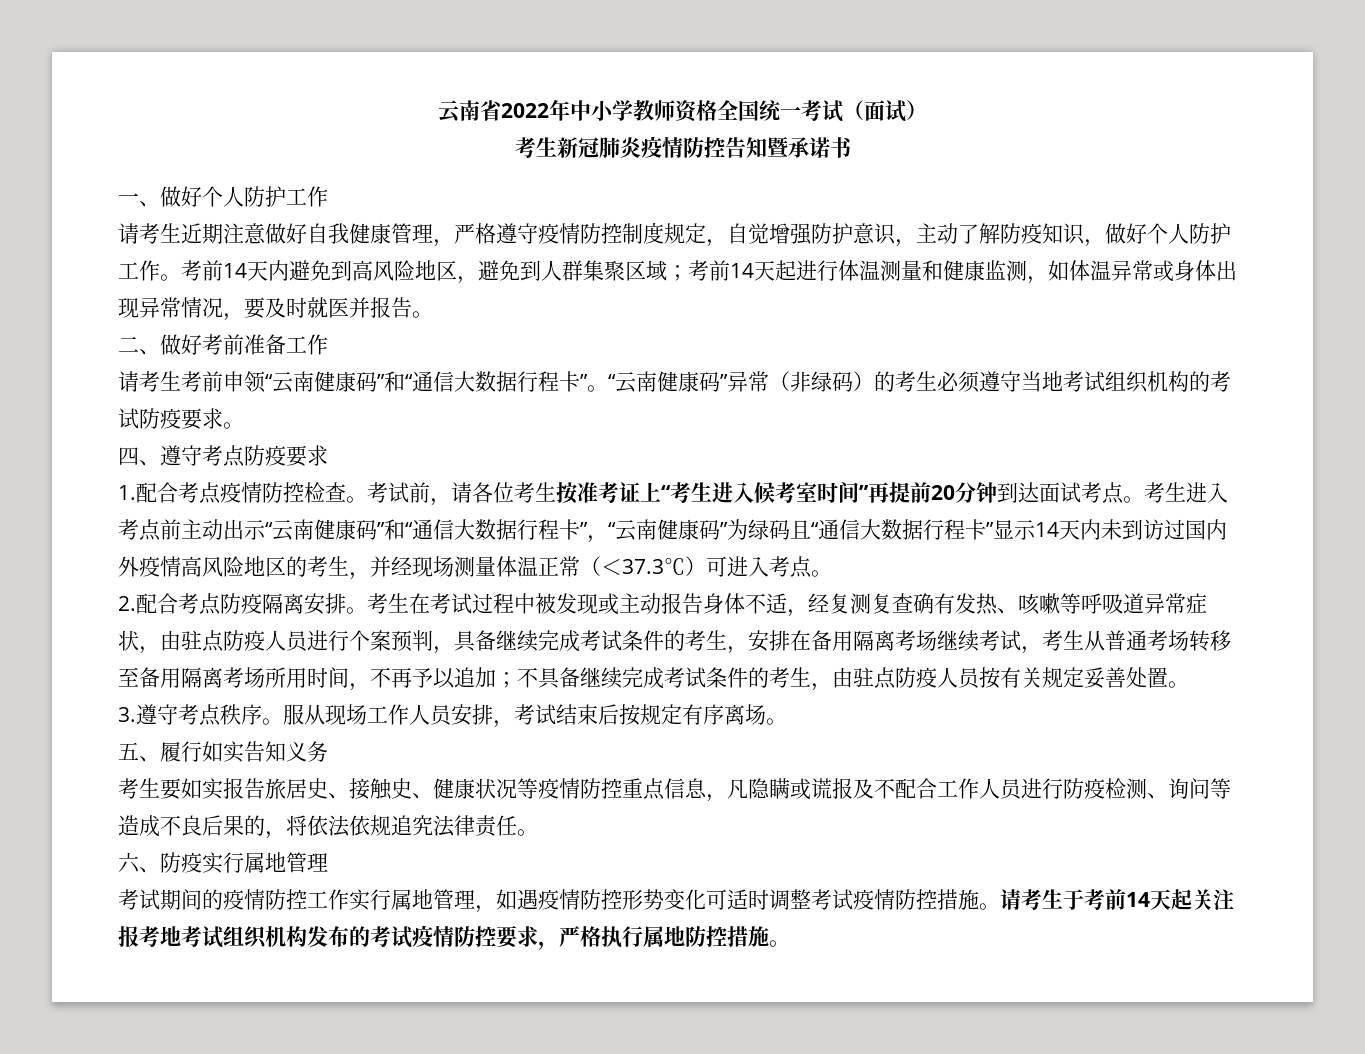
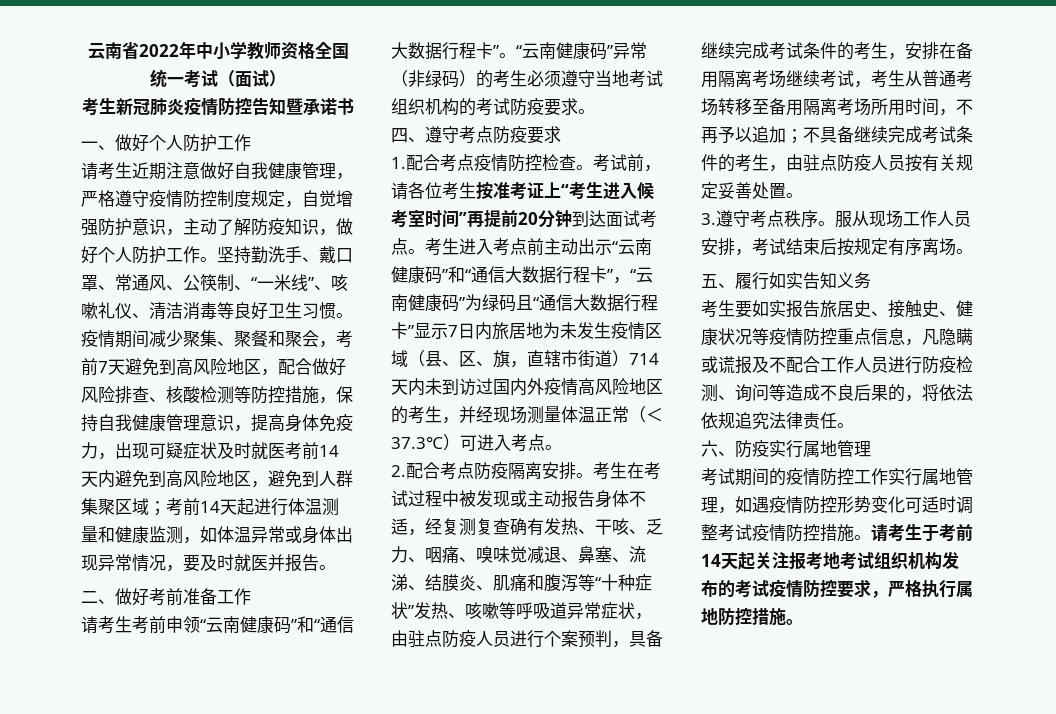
(181, 277) none -> [217,246,353,264] [81,274,348,291] [81,302,353,320] [81,330,353,348] [81,358,346,376] [81,386,353,404] [81,414,353,432] [81,442,285,460] 坚持勤洗手、戴口罩、常通风、公筷制、“一米线”、咳嗽礼仪、清洁消毒等良好卫生习惯。疫情期间减少聚集、聚餐和聚会，考前7天避免到高风险地区，配合做好风险排查、核酸检测等防控措施，保持自我健康管理意识，提高身体免疫力，出现可疑症状及时就医
[1035,522,1059,537] 14 -> [448,322,662,340] [391,350,659,368] 7日内旅居地为未发生疫情区域（县、区、旗，直辖市街道）714
(1018, 611) none -> [595,518,663,535] [391,546,646,563] [391,574,652,592] [391,602,465,619] 干咳、乏力、咽痛、嗅味觉减退、鼻塞、流涕、结膜炎、肌痛和腹泻等“十种症状”发热、

